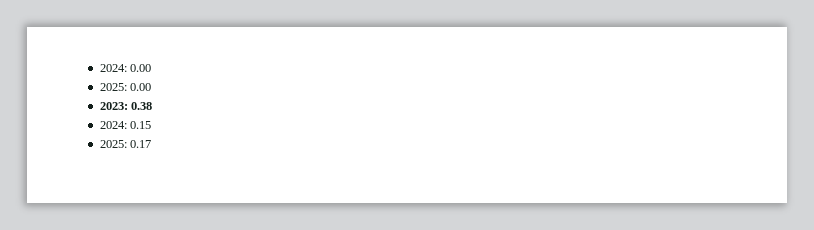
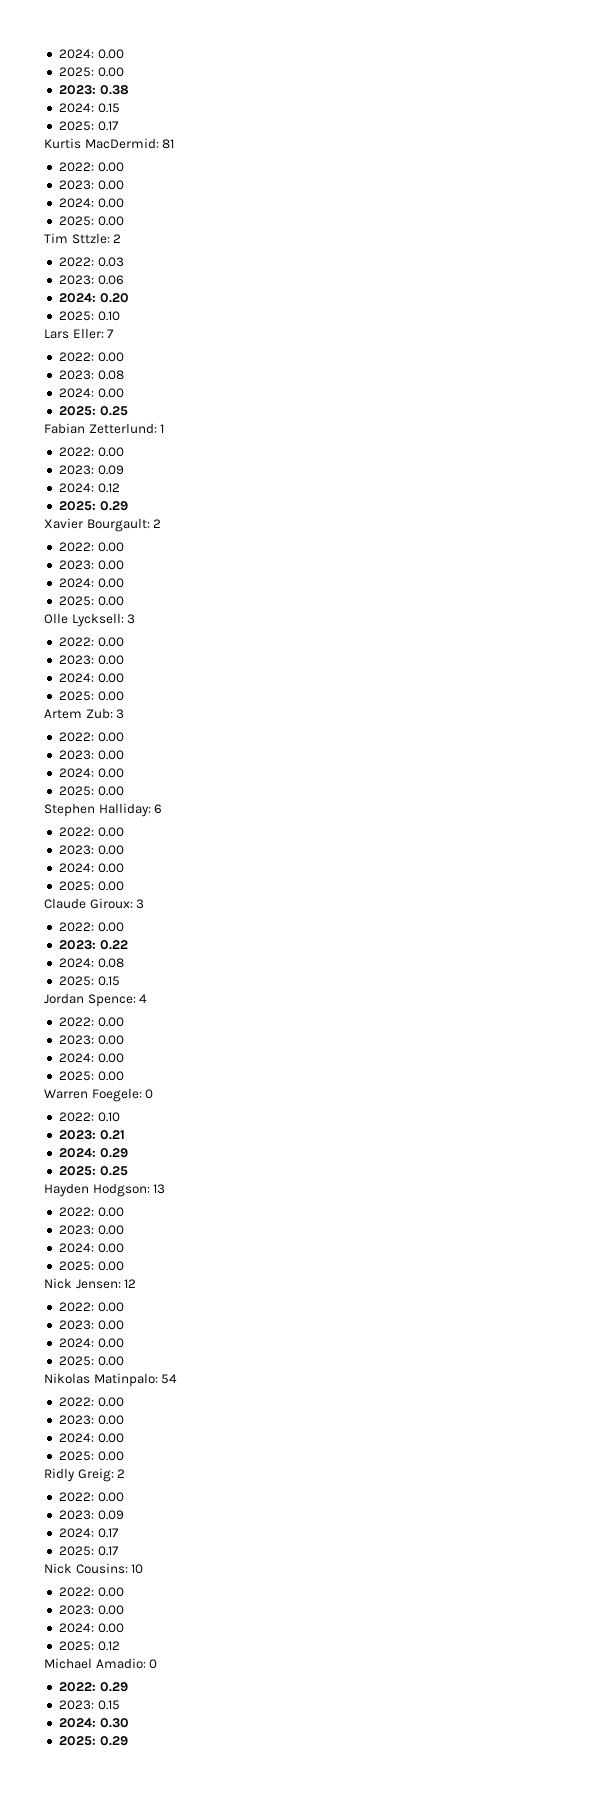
(152, 144) none -> [44,138,175,149] [58,162,124,172] [58,180,124,190] [58,198,124,208] [58,216,124,226] [44,233,122,244] [58,257,124,267] [58,275,124,285] [58,293,129,303] [58,311,120,321] [44,328,115,339] [58,352,124,362] [58,370,124,380] [58,388,124,398] [58,406,128,416] [44,423,165,434] [58,447,124,457] [58,465,124,475] [58,483,120,493] [58,501,128,511] [44,518,162,532] [58,542,124,552] [58,560,124,570] [58,578,124,588] [58,596,124,606] [44,613,136,627] [58,637,124,647] [58,655,124,665] [58,673,124,683] [58,691,124,701] [44,708,125,719] [58,732,124,742] [58,750,124,760] [58,768,124,778] [58,786,124,796] [44,803,163,817] [58,827,124,837] [58,845,124,855] [58,863,124,873] [58,881,124,891] [44,898,145,909] [58,922,124,932] [58,940,128,950] [58,958,124,968] [58,976,120,986] [44,993,148,1007] [58,1017,124,1027] [58,1035,124,1045] [58,1053,124,1063] [58,1071,124,1081] [44,1088,154,1102] [58,1112,120,1122] [58,1130,125,1140] [58,1148,128,1158] [58,1166,128,1176] [44,1183,166,1197] [58,1207,124,1217] [58,1225,124,1235] [58,1243,124,1253] [58,1261,124,1271] [44,1278,137,1289] [58,1302,124,1312] [58,1320,124,1330] [58,1338,124,1348] [58,1356,124,1366] [44,1373,178,1387] [58,1397,124,1407] [58,1415,124,1425] [58,1433,124,1443] [58,1451,124,1461] [44,1468,126,1482] [58,1492,124,1502] [58,1510,124,1520] [58,1528,119,1538] [58,1546,119,1556] [44,1563,144,1574] [58,1587,124,1597] [58,1605,124,1615] [58,1623,124,1633] [58,1641,120,1651] [44,1658,158,1669] [58,1682,128,1692] [58,1700,120,1710] [58,1718,129,1728] [58,1736,128,1746] // Kurtis MacDermid: 81 // 2022: 0.00 // 2023: 0.00 // 2024: 0.00 // 2025: 0.00 // Tim Sttzle: 2 // 2022: 0.03 // 2023: 0.06 // 2024: 0.20 // 2025: 0.10 // Lars Eller: 7 // 2022: 0.00 // 2023: 0.08 // 2024: 0.00 // 2025: 0.25 // Fabian Zetterlund: 1 // 2022: 0.00 // 2023: 0.09 // 2024: 0.12 // 2025: 0.29 // Xavier Bourgault: 2 // 2022: 0.00 // 2023: 0.00 // 2024: 0.00 // 2025: 0.00 // Olle Lycksell: 3 // 2022: 0.00 // 2023: 0.00 // 2024: 0.00 // 2025: 0.00 // Artem Zub: 3 // 2022: 0.00 // 2023: 0.00 // 2024: 0.00 // 2025: 0.00 // Stephen Halliday: 6 // 2022: 0.00 // 2023: 0.00 // 2024: 0.00 // 2025: 0.00 // Claude Giroux: 3 // 2022: 0.00 // 2023: 0.22 // 2024: 0.08 // 2025: 0.15 // Jordan Spence: 4 // 2022: 0.00 // 2023: 0.00 // 2024: 0.00 // 2025: 0.00 // Warren Foegele: 0 // 2022: 0.10 // 2023: 0.21 // 2024: 0.29 // 2025: 0.25 // Hayden Hodgson: 13 // 2022: 0.00 // 2023: 0.00 // 2024: 0.00 // 2025: 0.00 // Nick Jensen: 12 // 2022: 0.00 // 2023: 0.00 // 2024: 0.00 // 2025: 0.00 // Nikolas Matinpalo: 54 // 2022: 0.00 // 2023: 0.00 // 2024: 0.00 // 2025: 0.00 // Ridly Greig: 2 // 2022: 0.00 // 2023: 0.09 // 2024: 0.17 // 2025: 0.17 // Nick Cousins: 10 // 2022: 0.00 // 2023: 0.00 // 2024: 0.00 // 2025: 0.12 // Michael Amadio: 0 // 2022: 0.29 // 2023: 0.15 // 2024: 0.30 // 2025: 0.29

